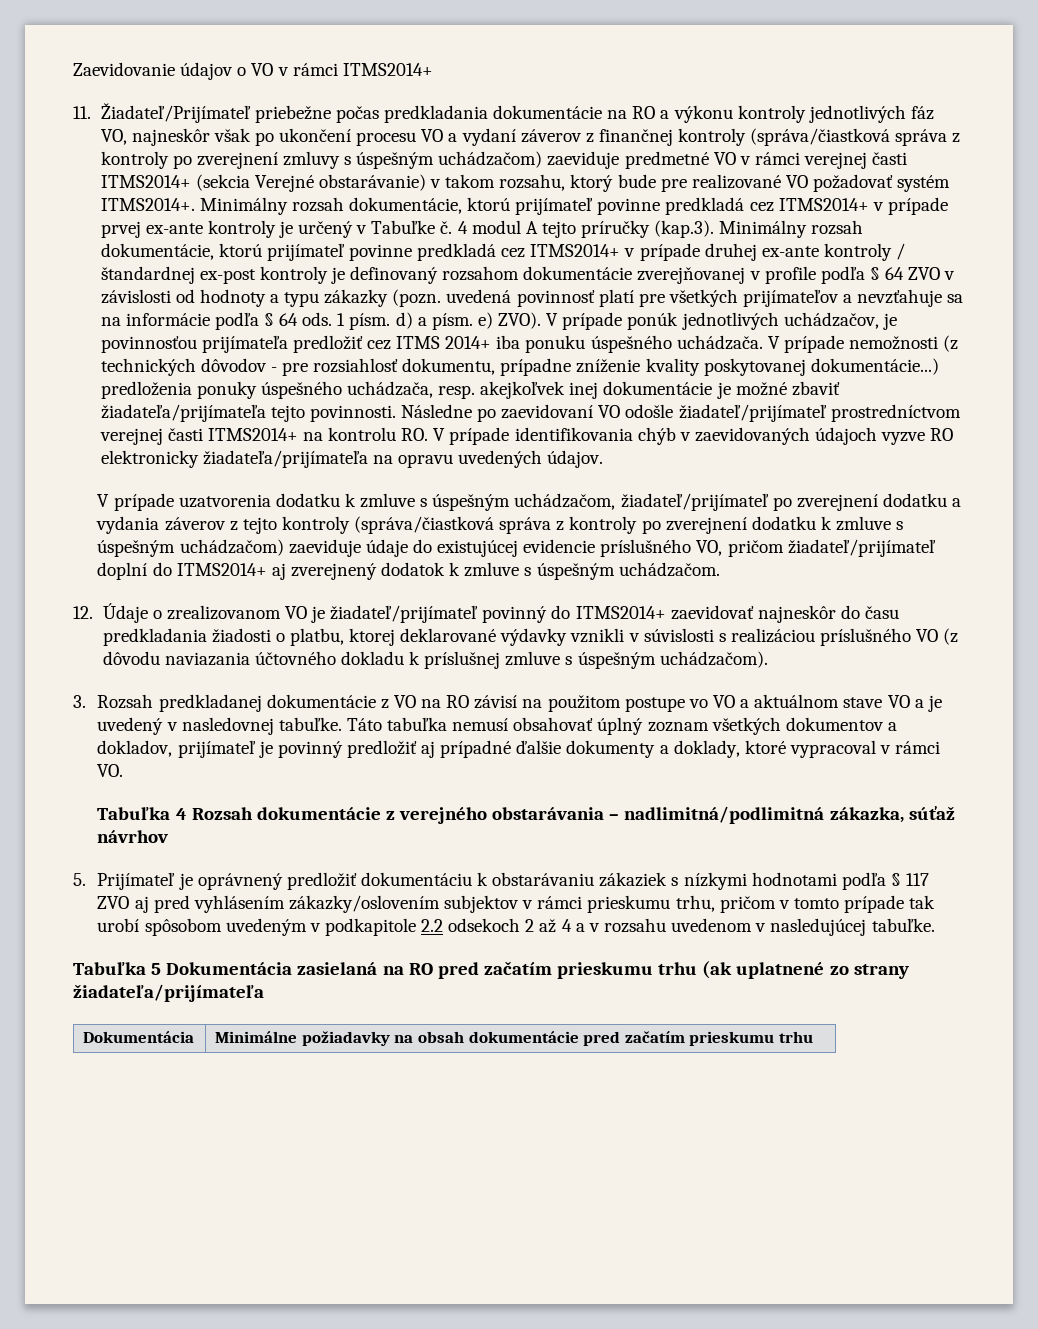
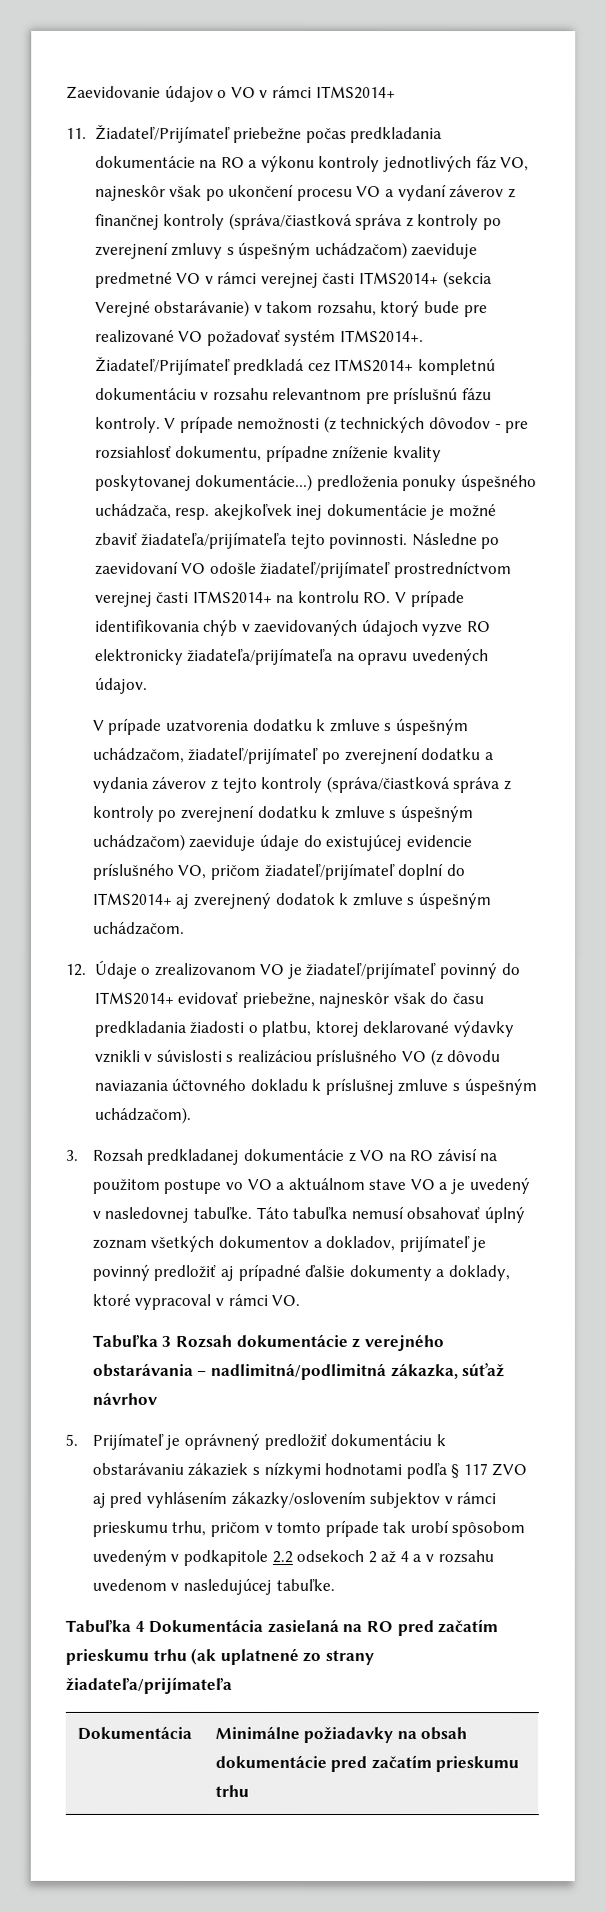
[199,197,948,215] [100,220,864,238] [100,243,906,261] [100,266,956,284] [100,289,964,307] [100,312,897,330] [100,335,763,353] Minimálny rozsah dokumentácie, ktorú prijímateľ povinne predkladá cez ITMS2014+ v prípade prvej ex-ante kontroly je určený v Tabuľke č. 4 modul A tejto príručky (kap.3). Minimálny rozsah dokumentácie, ktorú prijímateľ povinne predkladá cez ITMS2014+ v prípade druhej ex-ante kontroly / štandardnej ex-post kontroly je definovaný rozsahom dokumentácie zverejňovanej v profile podľa § 64 ZVO v závislosti od hodnoty a typu zákazky (pozn. uvedená povinnosť platí pre všetkých prijímateľov a nevzťahuje sa na informácie podľa § 64 ods. 1 písm. d) a písm. e) ZVO). V prípade ponúk jednotlivých uchádzačov, je povinnosťou prijímateľa predložiť cez ITMS 2014+ iba ponuku úspešného uchádzača. -> [94,356,496,376] [94,387,493,405] [94,416,161,433] Žiadateľ/Prijímateľ predkladá cez ITMS2014+ kompletnú dokumentáciu v rozsahu relevantnom pre príslušnú fázu kontroly.
[670,605,836,623] zaevidovať najneskôr -> [177,991,426,1009] evidovať priebežne, najneskôr však
[175,808,187,820] 4 -> [161,1335,172,1347] 3
[151,963,162,975] 5 -> [134,1620,145,1632] 4

